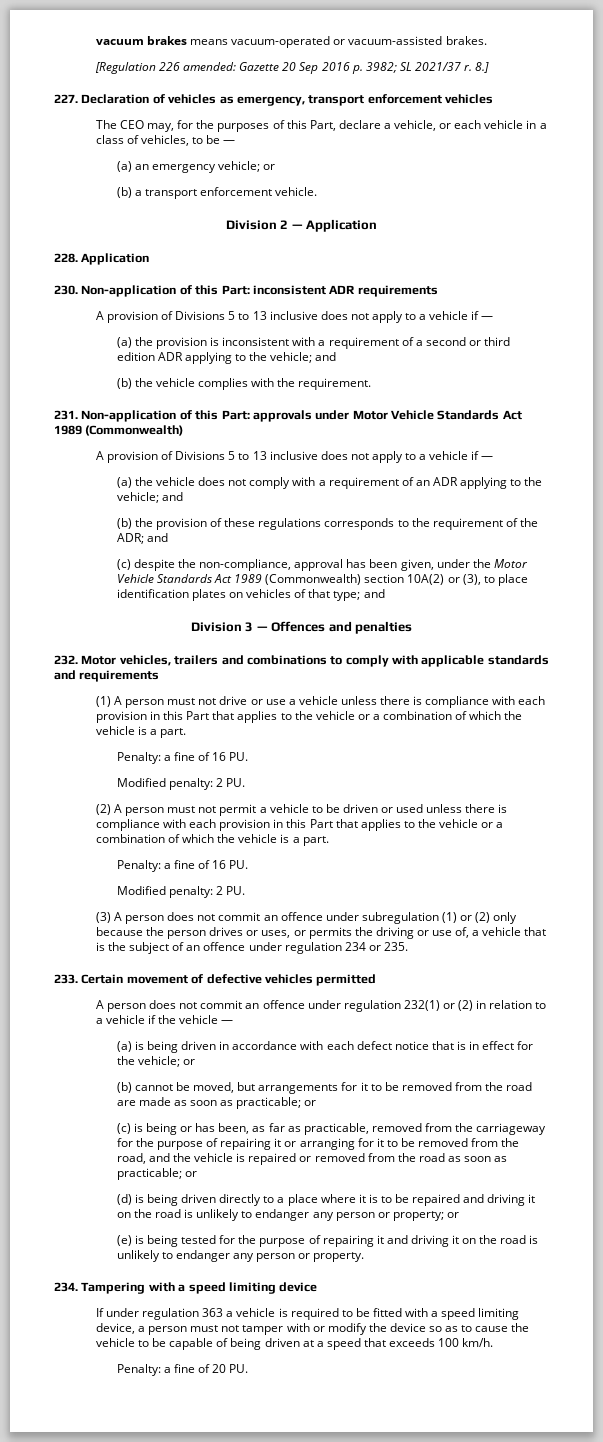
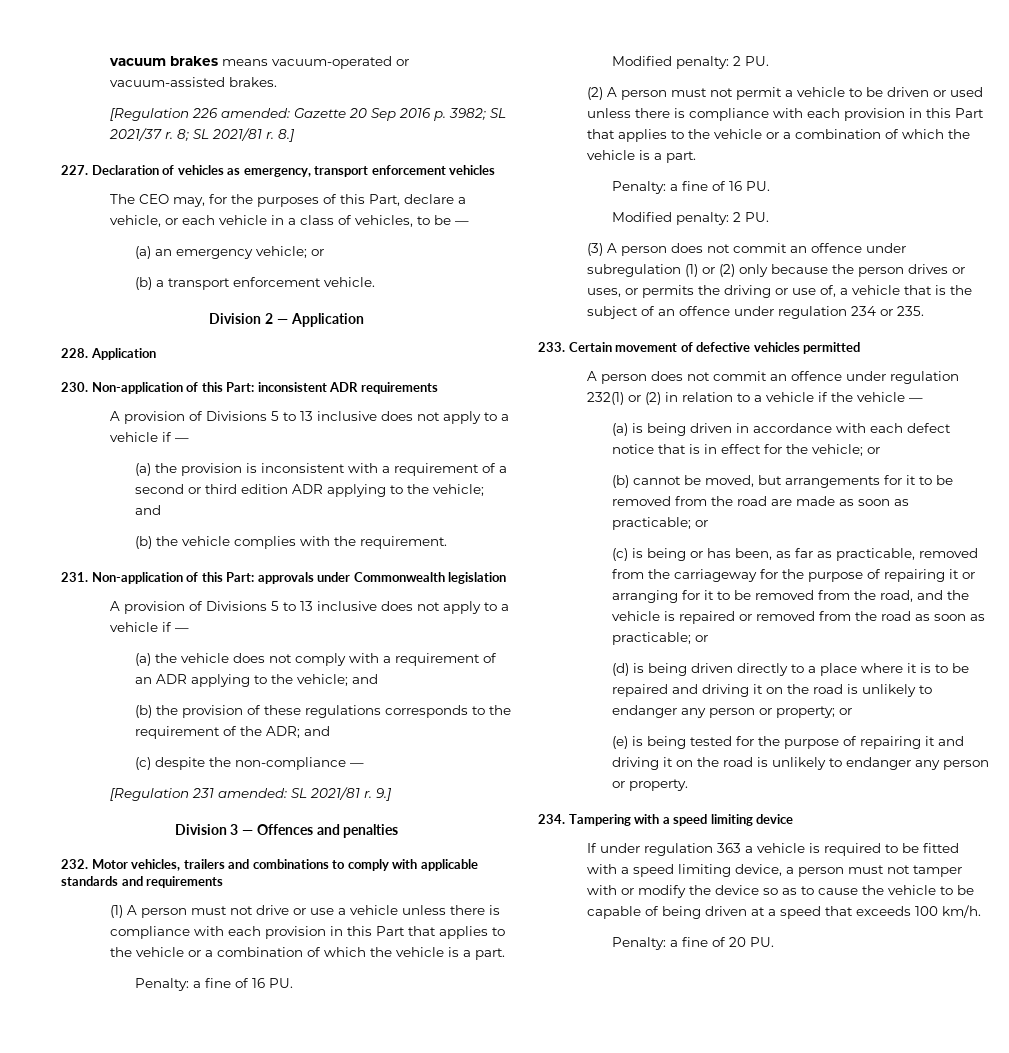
(473, 68) none -> [177,128,275,141] 8; SL 2021/81 r.
[352,410,522,420] [54,425,184,436] Motor Vehicle Standards Act 1989 (Commonwealth) -> [353,572,507,584] Commonwealth legislation
[199,559,528,571] [116,574,528,586] [116,589,385,601] non-compliance, approval has been given, under the Motor Vehicle Standards Act 1989 (Commonwealth) section 10A(2) or (3), to place identification plates on vehicles of that type; and -> [234,757,364,770] [110,787,393,801] non-compliance — // [Regulation 231 amended: SL 2021/81 r. 9.]

